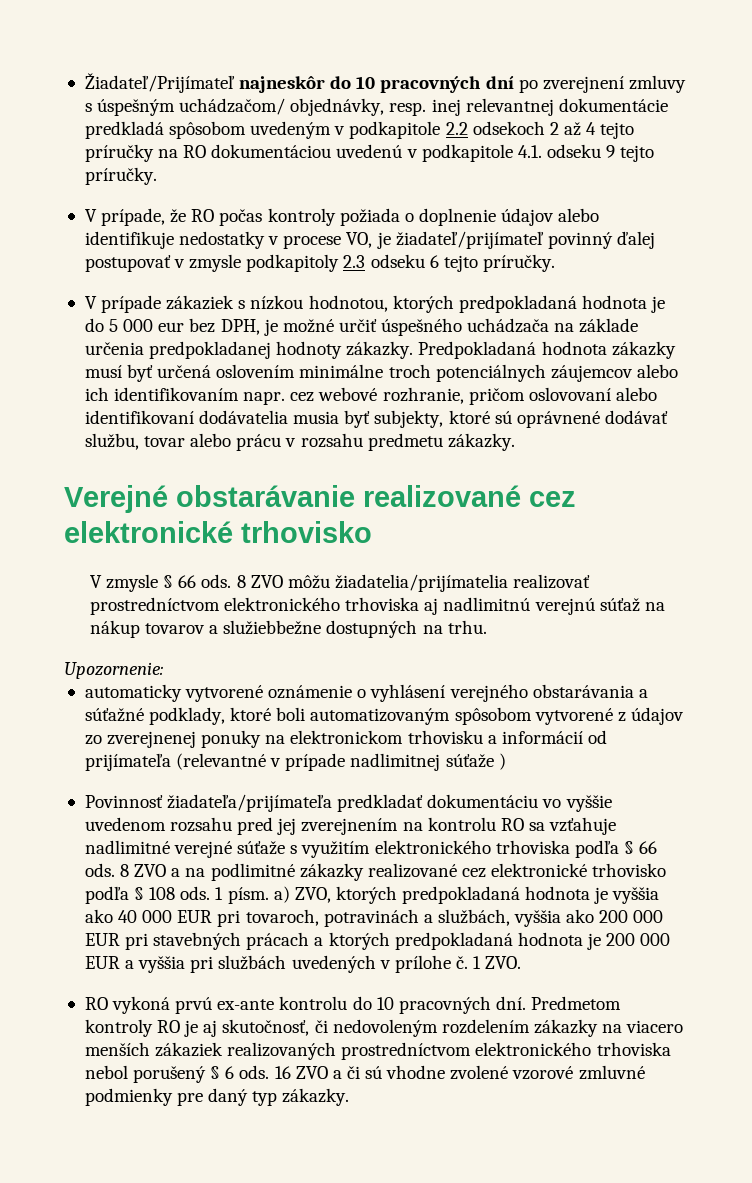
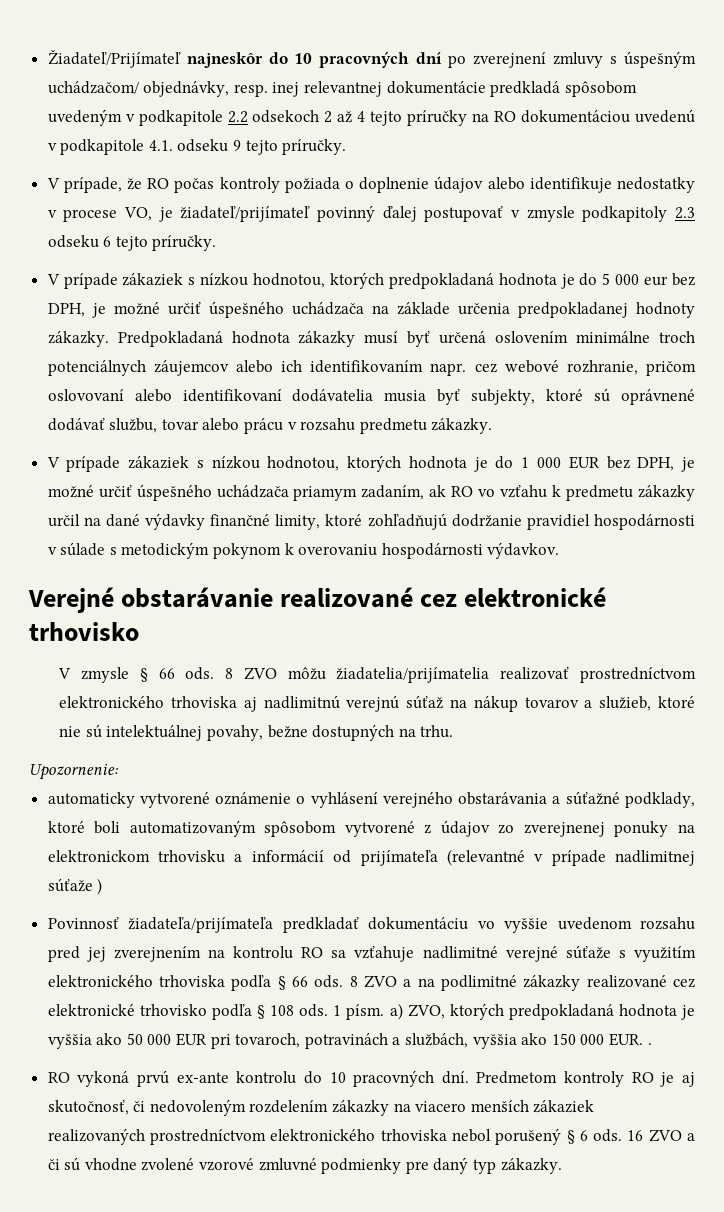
(515, 442) none -> [46,455,695,472] [47,484,695,501] [47,513,695,530] [47,542,560,559] // V prípade zákaziek s nízkou hodnotou, ktorých hodnota je do 1 000 EUR bez DPH, je možné určiť úspešného uchádzača priamym zadaním, ak RO vo vzťahu k predmetu zákazky určil na dané výdavky finančné limity, ktoré zohľadňujú dodržanie pravidiel hospodárnosti v súlade s metodickým pokynom k overovaniu hospodárnosti výdavkov.
[223,620,322,635] služiebbežne -> [599,696,695,711] [59,724,308,741] služieb, ktoré nie sú intelektuálnej povahy, bežne
[118,910,138,923] 40 -> [126,1033,143,1045] 50
[599,910,664,923] [84,932,671,950] [84,955,522,973] 200 000 EUR pri stavebných prácach a ktorých predpokladaná hodnota je 200 000 EUR a vyššia pri službách uvedených v prílohe č. 1 ZVO. -> [551,1033,652,1046] 150 000 EUR. .

